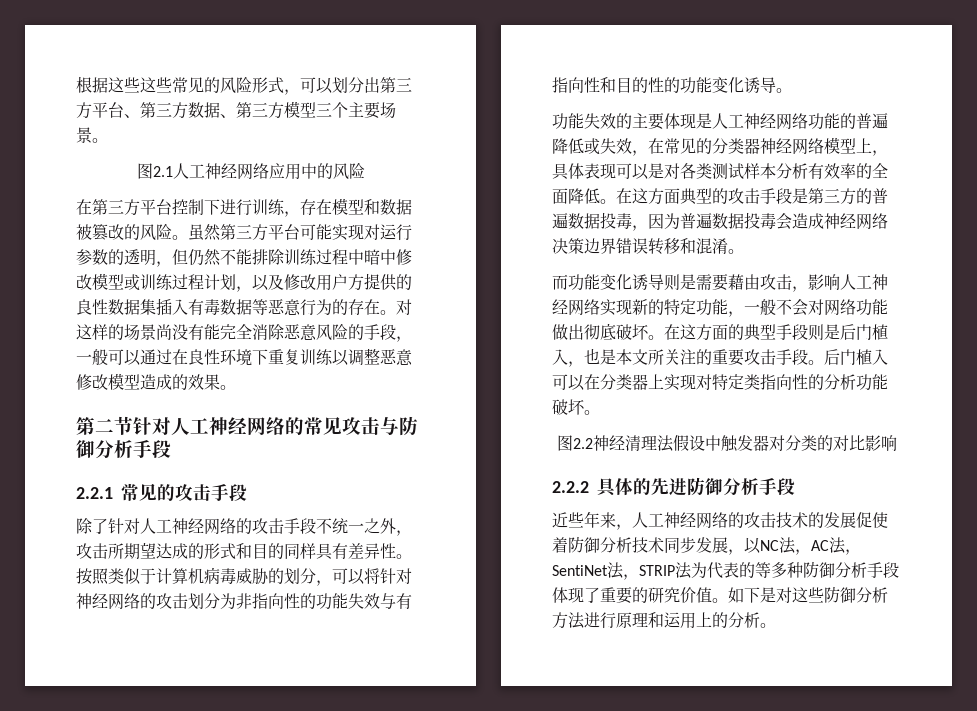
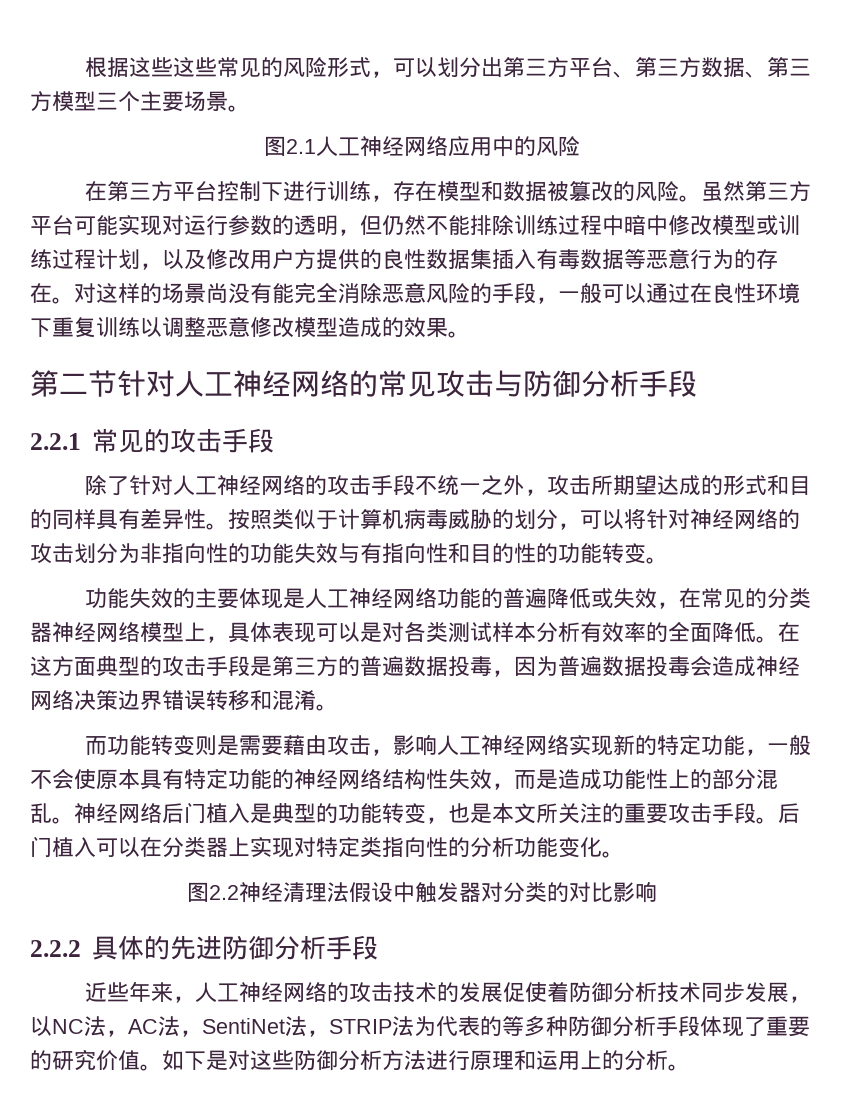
[712,77,776,94] 变化诱导 -> [602,543,646,564] 转变
[600,274,664,291] 变化诱导 -> [150,735,195,756] 转变
[808,299,888,316] [552,323,888,341] [552,349,568,365] 对网络功能做出彻底破坏。在这方面的典型手段则是后门植入 -> [74,769,778,790] [30,802,426,824] 使原本具有特定功能的神经网络结构性失效，而是造成功能性上的部分混乱。神经网络后门植入是典型的功能转变
[552,399,585,415] 破坏 -> [558,837,602,858] 变化

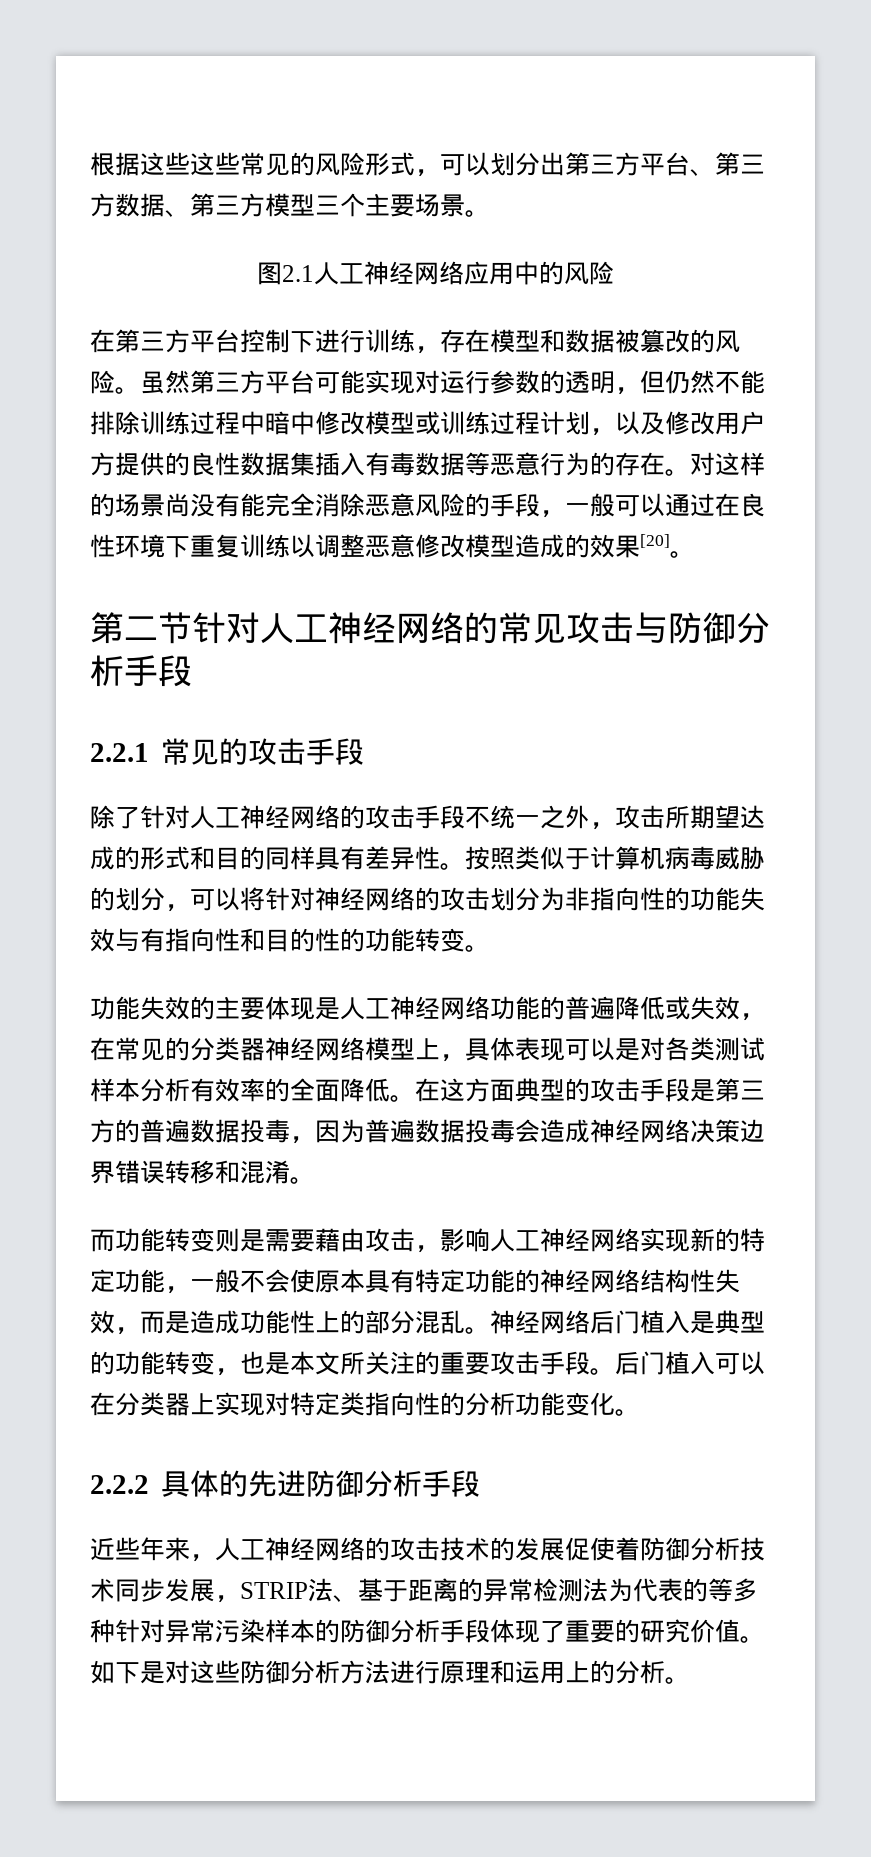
(448, 327) none -> [640,534,670,548] [20]
[186,881,657,903] // 图2.2神经清理法假设中触发器对分类的对比影响 -> (640, 1412) none
[30,1016,568,1037] 以NC法，AC法，SentiNet法，STRIP法为代表的等多种 -> [240,1578,758,1602] [90,1619,340,1643] STRIP法、基于距离的异常检测法为代表的等多种针对异常污染样本的

